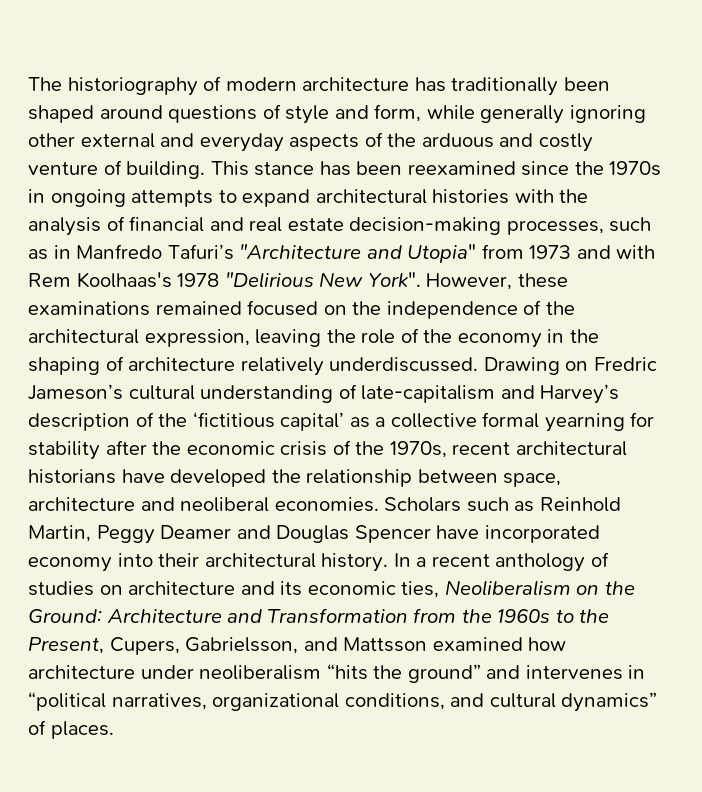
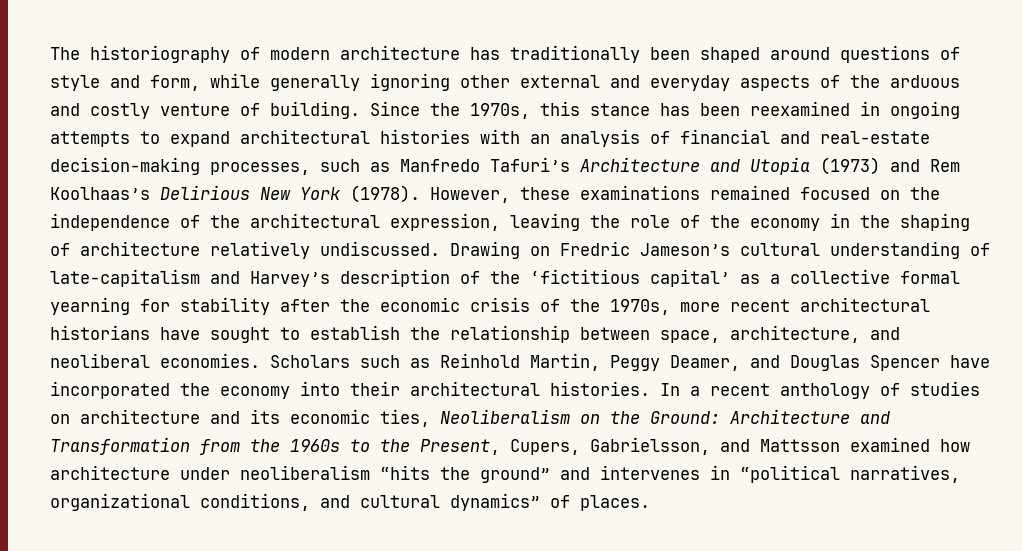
[210,161,249,176] This -> [370,101,580,119] Since the 1970s, this
[521,161,662,176] since the 1970s -> (850, 108) none
[559,189,589,203] the -> [530,134,550,144] an
[249,217,344,232] real estate -> [820,131,930,144] real-estate
[53,245,71,259] in -> (390, 167) none
[239,244,656,263] [28,272,421,288] "Architecture and Utopia" from 1973 and with Rem Koolhaas's 1978 "Delirious New York". -> [580,157,960,175] [50,185,420,203] Architecture and Utopia (1973) and Rem Koolhaas’s Delirious New York (1978).
[329,357,479,372] underdiscussed. -> [320,241,440,256] undiscussed.
(447, 449) none -> [680,302,720,312] more
[170,469,267,487] developed -> [210,325,400,343] sought to establish
[28,497,135,511] architecture -> [730,325,860,343] architecture,
[160,525,232,539] Deamer -> [670,355,740,371] Deamer,
(600, 534) none -> [180,383,210,396] the
[321,553,389,572] history. -> [550,381,650,396] histories.

